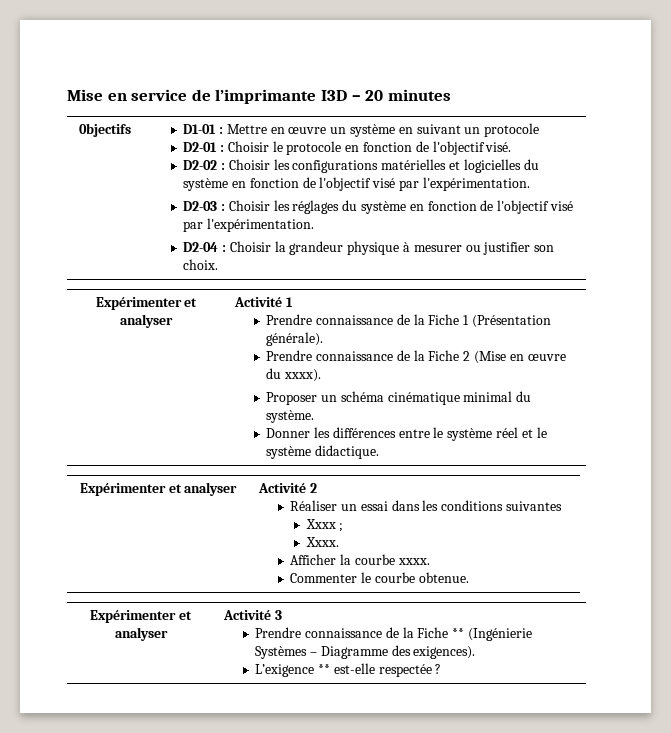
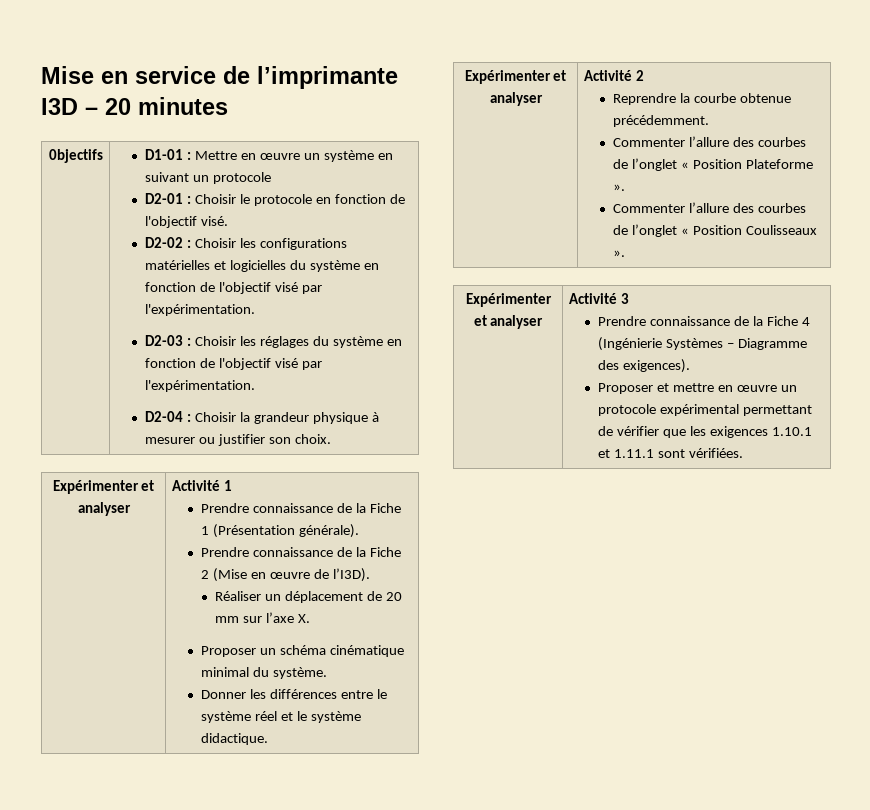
[266,368,322,382] du xxxx). -> [314,568,370,582] [214,591,402,603] [214,612,310,623] de l’I3D). // Réaliser un déplacement de 20 mm sur l’axe X.
[290,500,563,511] [305,519,344,532] [305,537,339,547] [290,554,430,565] [290,572,469,583] Réaliser un essai dans les conditions suivantes // Xxxx ; // Xxxx. // Afficher la courbe xxxx. // Commenter le courbe obtenue. -> [613,93,792,105] [613,115,710,127] [613,136,807,147] [613,158,814,171] [613,184,626,191] [613,202,807,213] [613,224,818,237] [613,250,626,257] Reprendre la courbe obtenue précédemment. // Commenter l’allure des courbes de l’onglet « Position Plateforme ». // Commenter l’allure des courbes de l’onglet « Position Coulisseaux ».
[452,628,465,638] ** -> [801,317,810,326] 4
[255,663,442,677] L’exigence ** est-elle respectée ? -> [598,383,797,394] [598,404,813,416] [598,426,812,438] [598,448,744,458] Proposer et mettre en œuvre un protocole expérimental permettant de vérifier que les exigences 1.10.1 et 1.11.1 sont vérifiées.

